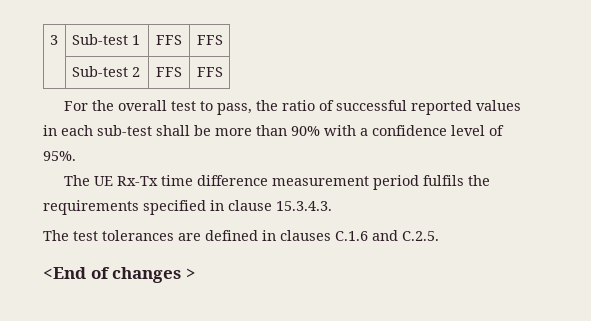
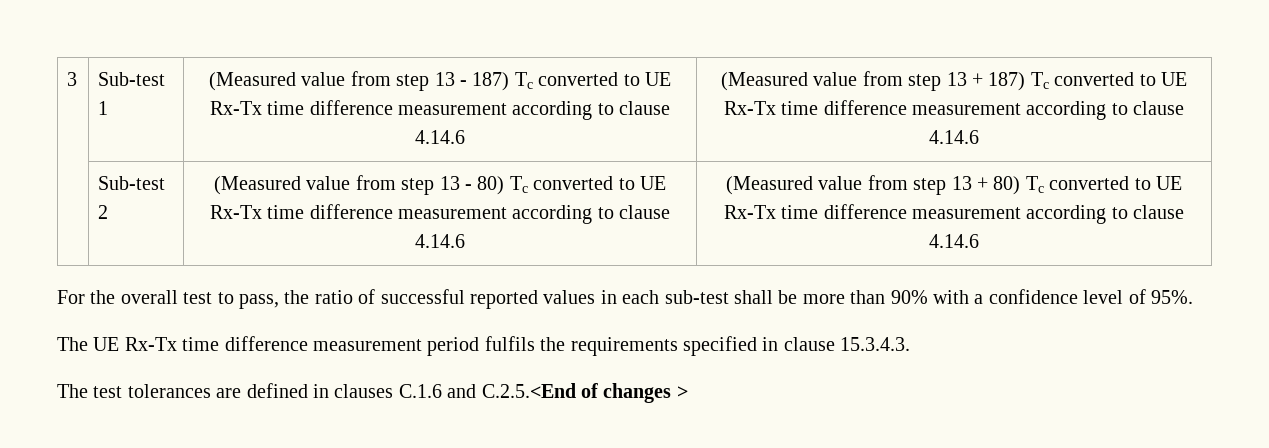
[156,35,182,45] [196,35,223,45] [71,66,140,77] [156,67,182,77] [196,67,223,77] FFS | FFS // | Sub-test 2 | FFS | FFS -> [209,71,671,91] [209,100,671,120] [415,130,466,144] [721,71,1187,91] [723,100,1185,120] [929,130,979,144] [98,176,166,190] [98,205,109,219] [214,175,666,195] [209,204,671,224] [415,234,466,248] [726,175,1182,195] [723,204,1185,224] [929,234,979,248] (Measured value from step 13 - 187) Tc converted to UE Rx-Tx time difference measurement according to clause 4.14.6 | (Measured value from step 13 + 187) Tc converted to UE Rx-Tx time difference measurement according to clause 4.14.6 // | Sub-test 2 | (Measured value from step 13 - 80) Tc converted to UE Rx-Tx time difference measurement according to clause 4.14.6 | (Measured value from step 13 + 80) Tc converted to UE Rx-Tx time difference measurement according to clause 4.14.6
[402,231,439,241] [43,267,86,279] C.2.5. // <End -> [481,383,576,398] C.2.5.<End

